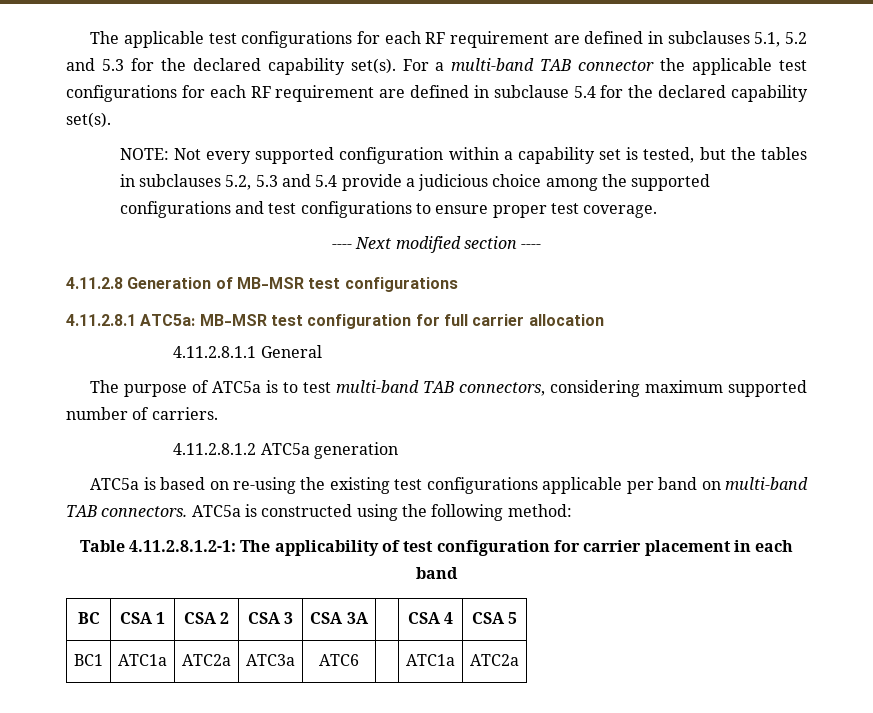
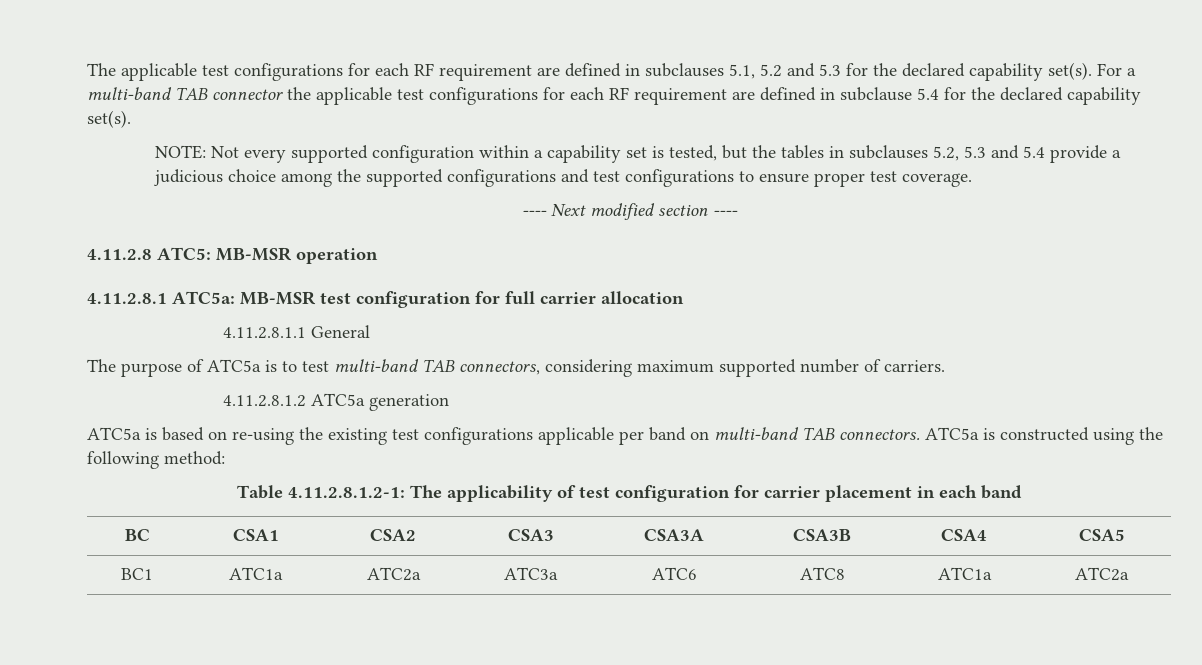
[127,277,458,292] Generation of MB-MSR test configurations -> [157,247,378,264] ATC5: MB-MSR operation
[119,612,166,624] [183,612,230,624] [247,612,294,624] [310,612,369,624] [407,612,454,624] [471,612,518,624] CSA 1 | CSA 2 | CSA 3 | CSA 3A | | CSA 4 | CSA 5 -> [232,529,279,541] [370,529,417,541] [507,529,554,541] [644,529,704,541] [793,529,851,541] [941,529,987,541] [1078,529,1125,541] CSA1 | CSA2 | CSA3 | CSA3A | CSA3B | CSA4 | CSA5
(359, 660) none -> [799,567,845,580] ATC8

